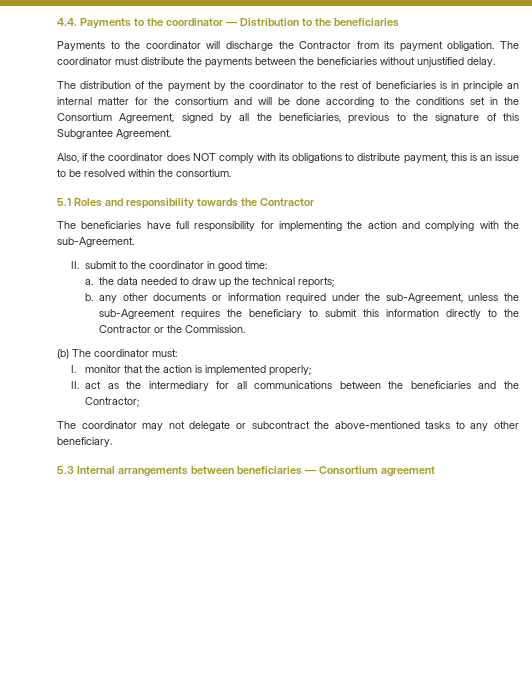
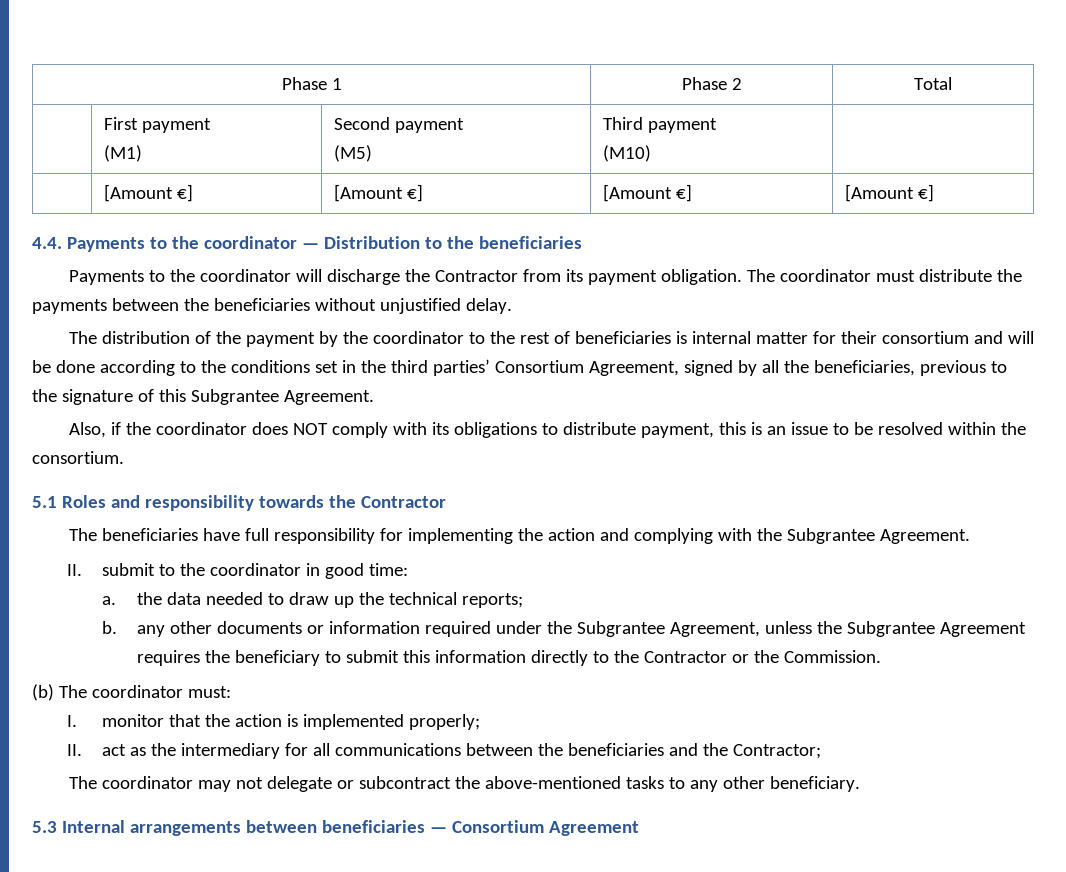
(57, 22) none -> [281,77,342,90] [681,77,742,90] [914,77,952,90] [103,117,211,133] [103,145,142,162] [333,117,464,133] [333,145,372,162] [602,117,717,133] [602,145,651,162] [103,184,193,202] [333,184,423,202] [602,184,692,202] [844,184,934,202] Phase 1 | Phase 2 | Total // | First payment // (M1) | Second payment // (M5) | Third payment // (M10) | // | [Amount €] | [Amount €] | [Amount €] | [Amount €] //
[450,81,519,92] in principle an -> (687, 337) none
[154,97,169,105] the -> [840,331,877,344] their
(519, 101) none -> [390,359,490,376] third parties’
[57,237,134,247] sub-Agreement. -> [786,528,970,544] Subgrantee Agreement.
[385,293,519,303] [99,309,176,319] sub-Agreement, unless the sub-Agreement -> [577,621,1027,637] Subgrantee Agreement, unless the Subgrantee Agreement
[380,466,435,477] agreement -> [548,821,639,836] Agreement

